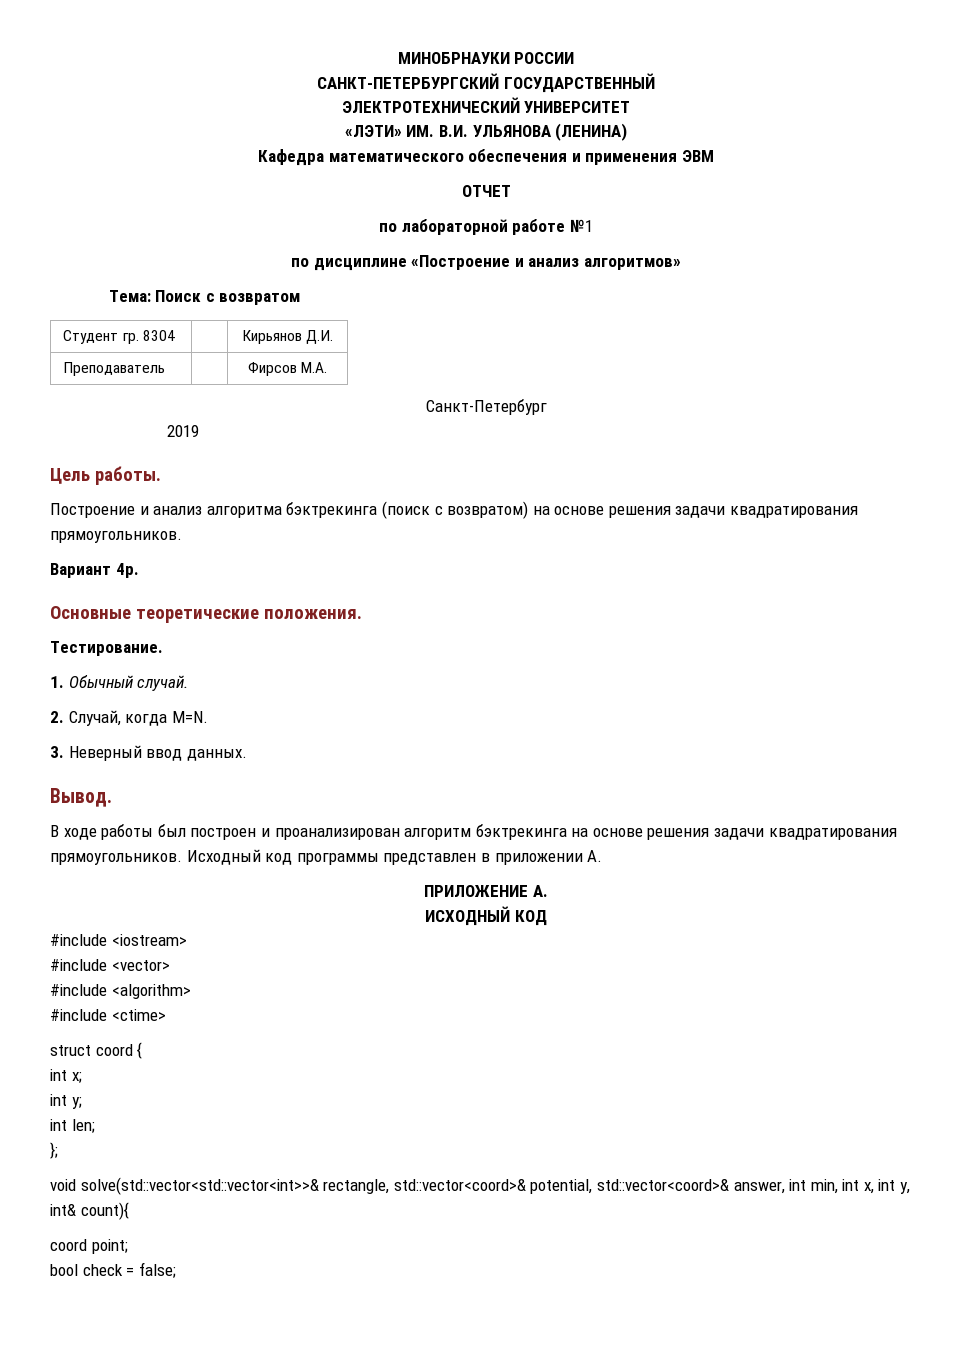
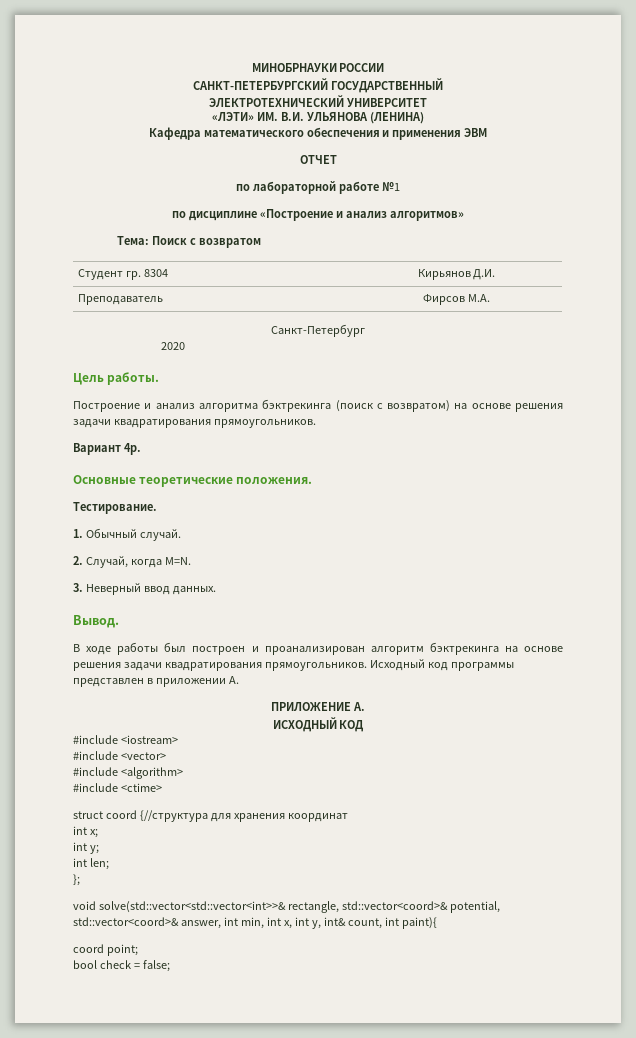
[167,425,200,437] 2019 -> [160,342,185,350] 2020
[137,1042,143,1059] { -> [139,810,348,822] {//структура для хранения координат
[80,1202,129,1220] count){ -> [347,917,437,929] count, int paint){

